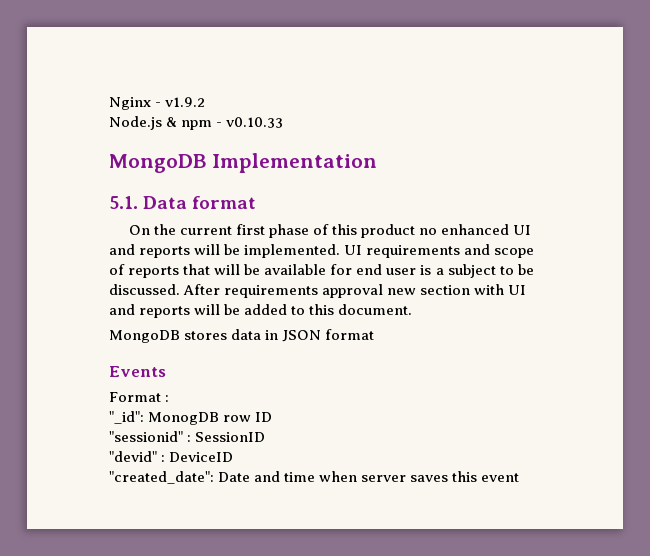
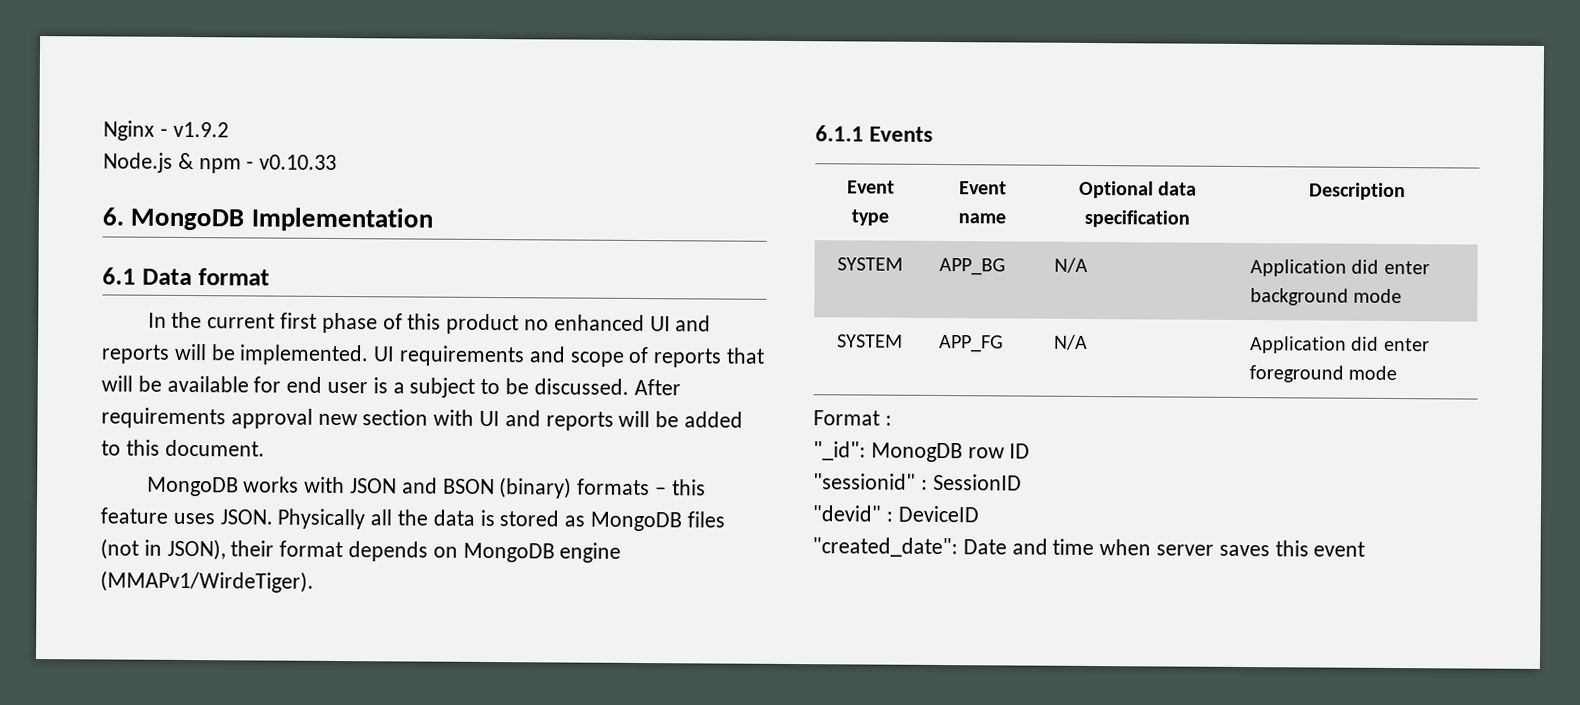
(284, 122) none -> [102,207,124,226] 6.
[109,196,138,209] 5.1. -> [102,267,136,285] 6.1
[128,225,150,235] On -> [147,312,167,328] In
[184,329,375,342] [109,366,166,377] stores data in JSON format // Events -> [243,476,706,499] [100,507,725,532] [100,538,622,563] [100,570,314,593] [815,125,934,142] [846,180,895,194] [850,209,889,226] [958,181,1007,195] [957,213,1006,224] [1078,180,1198,199] [1084,209,1190,228] [1309,182,1406,201] [836,257,903,271] [939,257,1007,276] [1054,257,1089,273] [1250,259,1430,277] [1250,288,1403,306] [836,334,903,348] [939,334,1005,353] [1054,334,1089,350] [1250,336,1430,354] [1249,365,1398,383] works with JSON and BSON (binary) formats – this feature uses JSON. Physically all the data is stored as MongoDB files (not in JSON), their format depends on MongoDB engine (MMAPv1/WirdeTiger). // 6.1.1 Events // Event type | Event name | Optional data specification | Description // SYSTEM | APP_BG | N/A | Application did enter background mode // SYSTEM | APP_FG | N/A | Application did enter foreground mode

